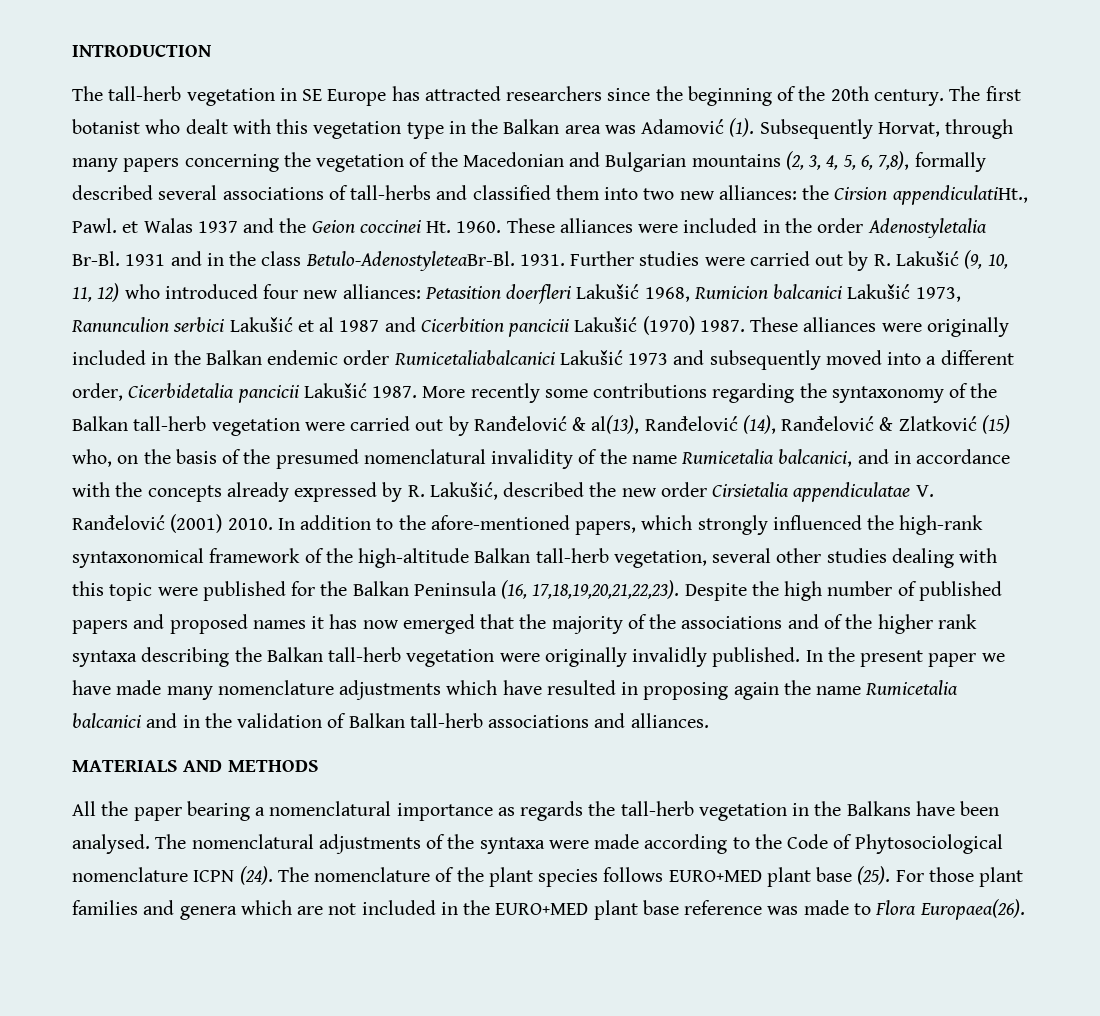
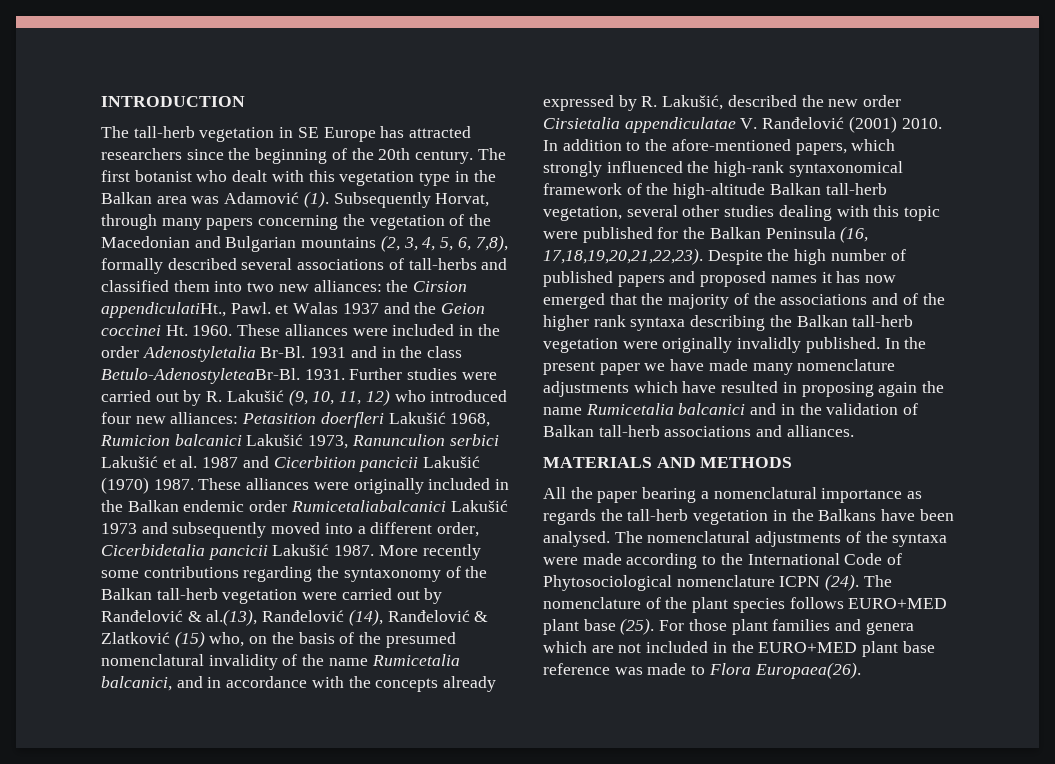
[319,317,335,332] al -> [180,456,198,468] al.
[591,415,640,434] al(13), -> [206,609,258,626] al.(13),
(782, 841) none -> [747,553,840,565] International

